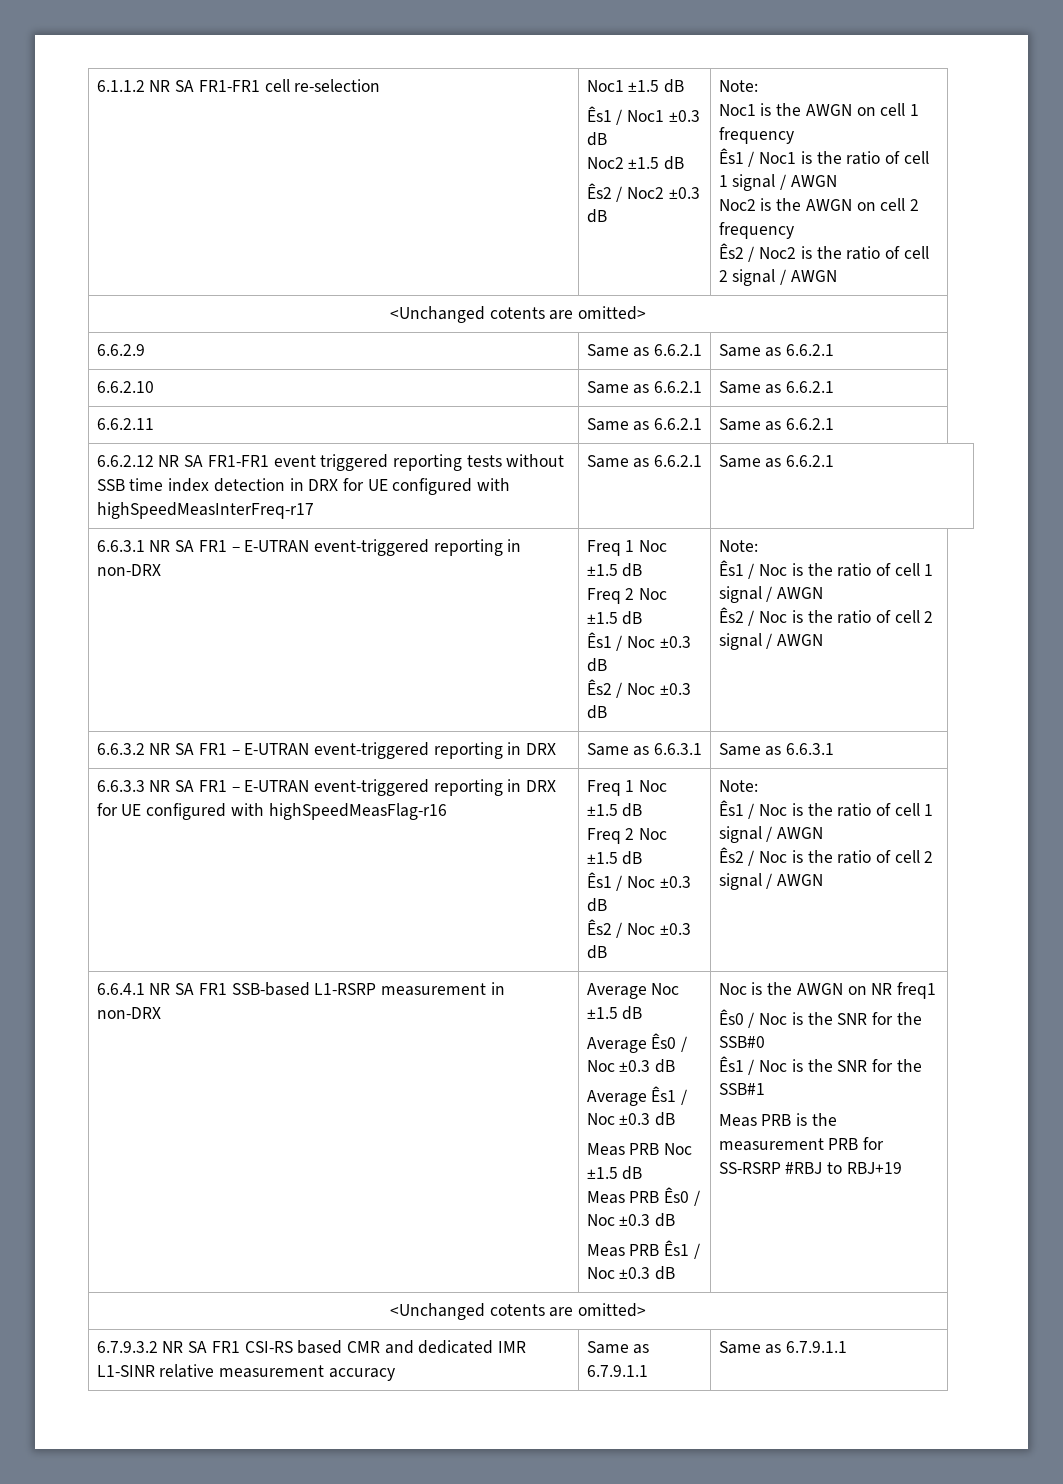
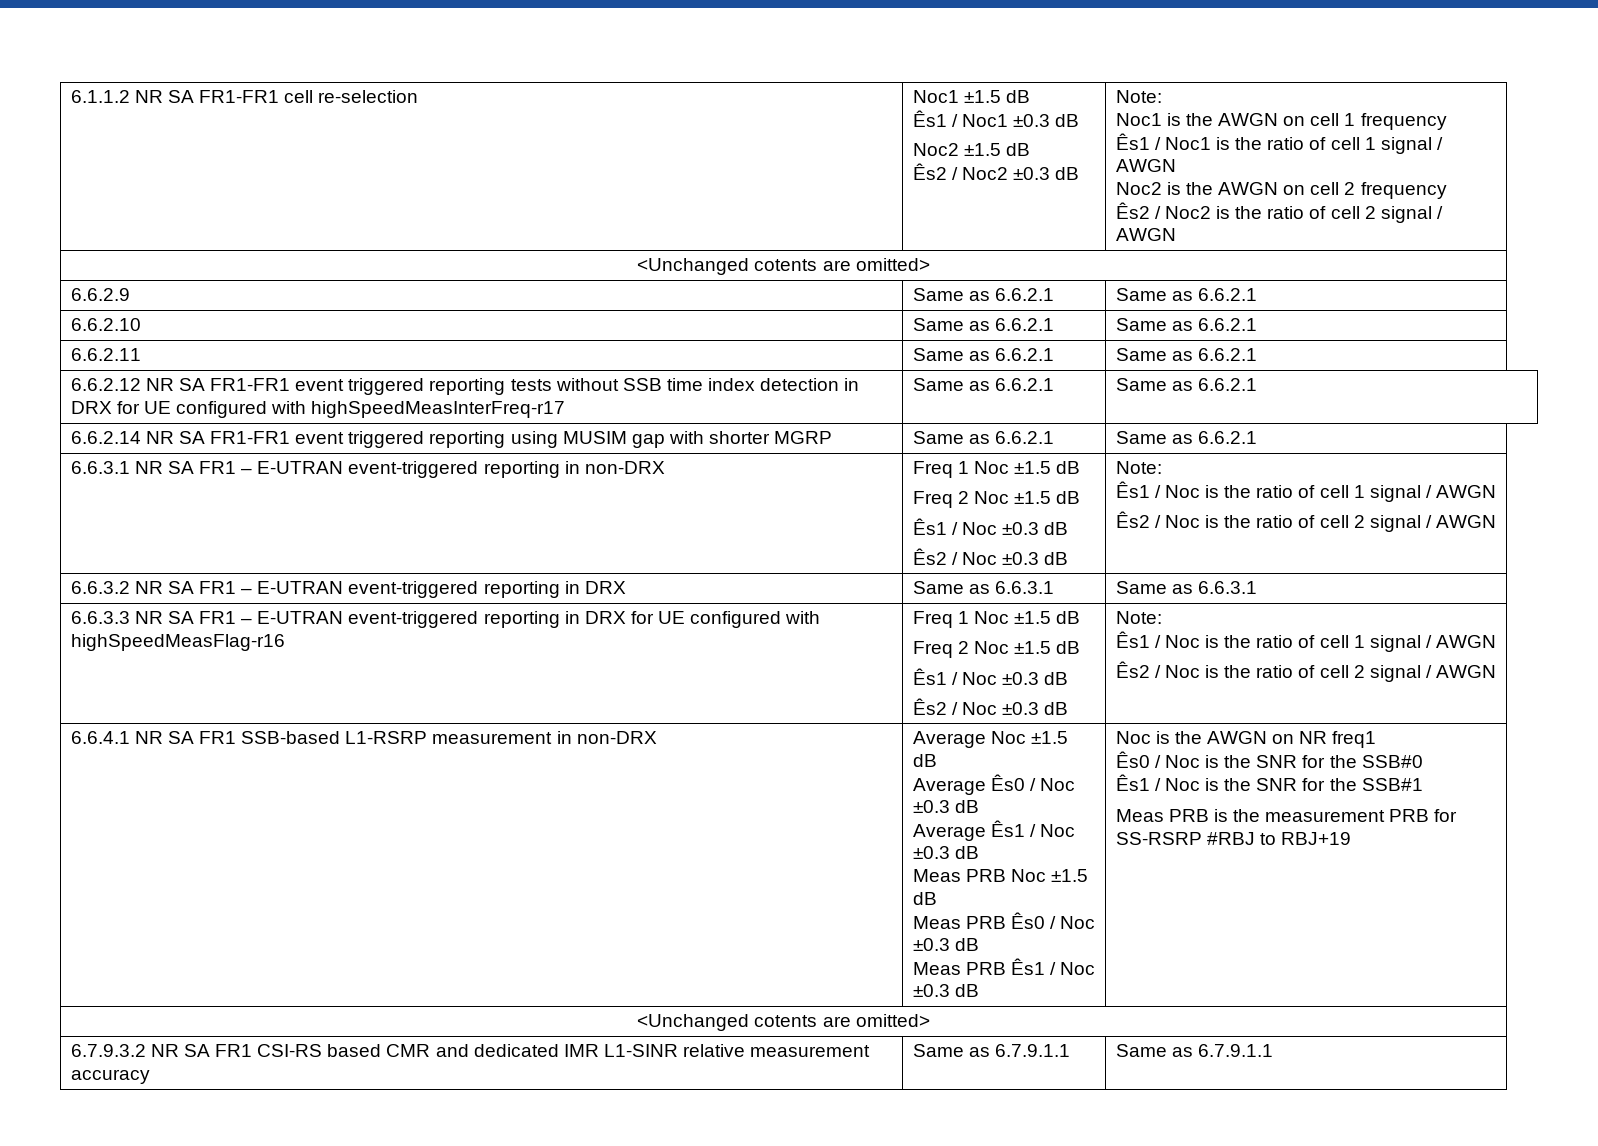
(835, 461) none -> [70,431,833,448] [912,431,1054,444] [1115,431,1257,444] // 6.6.2.14 NR SA FR1-FR1 event triggered reporting using MUSIM gap with shorter MGRP | Same as 6.6.2.1 | Same as 6.6.2.1

